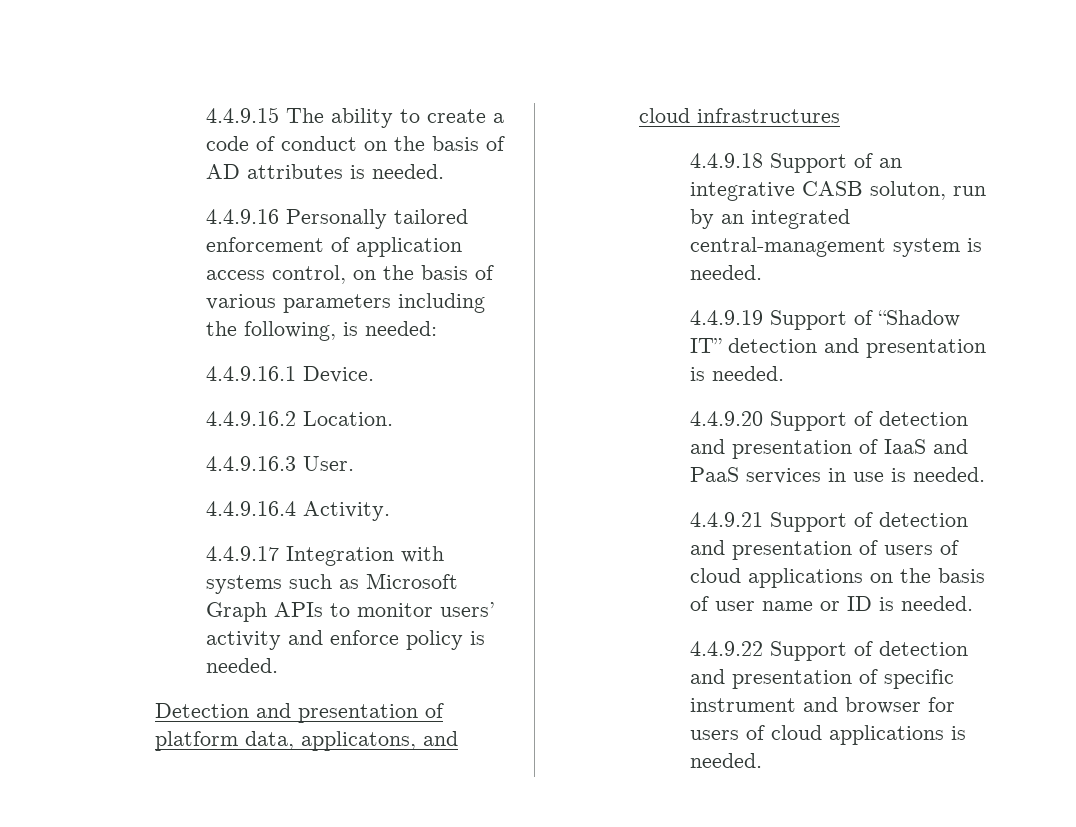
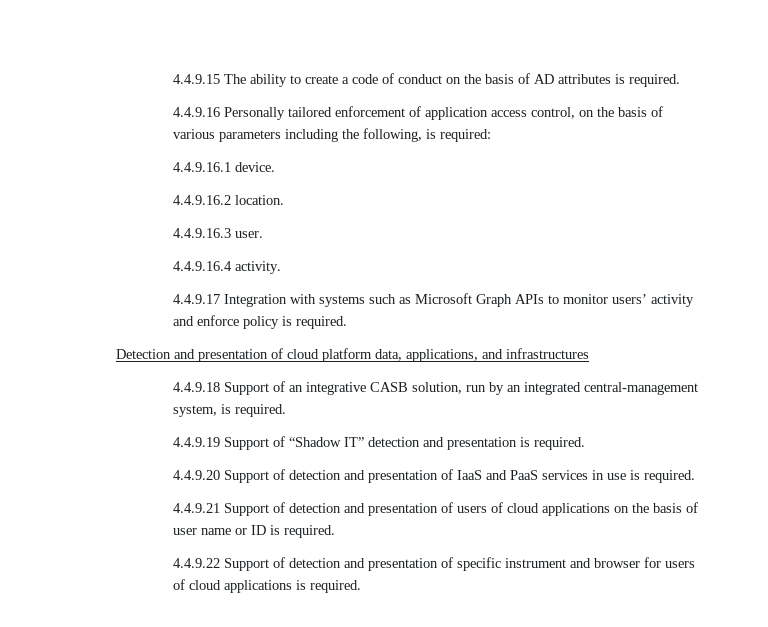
[371,164,444,179] needed. -> [629,74,681,87] required.
[364,321,437,336] needed: -> [440,129,492,142] required:
[302,366,374,383] Device. -> [235,162,276,172] device.
[302,411,393,426] Location. -> [235,195,285,205] location.
[302,456,354,471] User. -> [235,231,264,238] user.
[302,501,390,521] Activity. -> [235,261,282,274] activity.
[205,658,278,673] needed. -> [296,316,348,329] required.
(445, 710) none -> [286,349,319,359] cloud
[301,731,459,751] [639,108,691,123] applicatons, and cloud -> [405,349,503,362] applications, and
[869,181,946,200] soluton, -> [412,382,463,394] solution,
[892,238,982,257] [689,265,762,280] system is needed. -> [173,404,287,417] system, is required.
[711,366,784,381] needed. -> [534,437,586,450] required.
[912,467,985,482] needed. -> [644,470,696,483] required.
[900,596,973,611] needed. -> [284,525,336,538] required.
[689,753,762,768] needed. -> [310,580,362,593] required.

